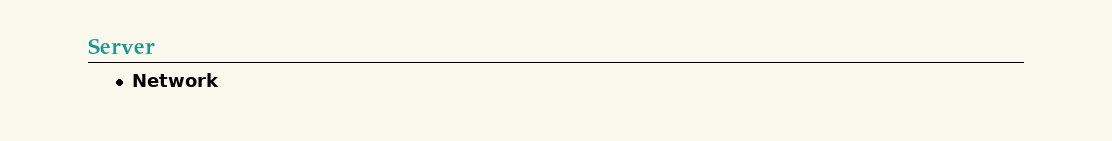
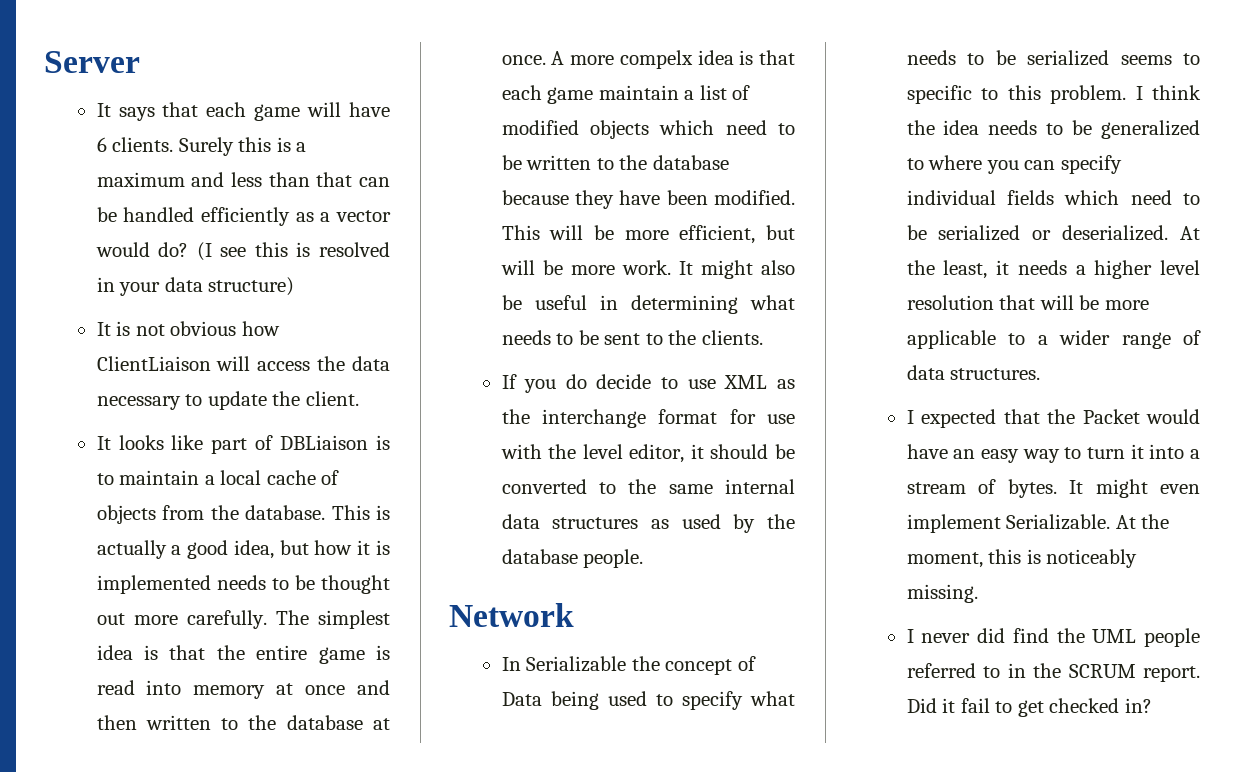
[132,73,220,87] Network -> [96,102,390,121] [96,137,307,156] [96,172,390,187] [96,207,391,226] [95,242,390,261] [96,277,295,296] [96,321,280,336] [96,356,391,371] [96,391,359,410] [96,435,390,454] [96,470,340,485] [96,505,390,524] [96,540,390,559] [96,575,391,594] [96,610,390,629] [96,645,390,664] [96,680,390,699] [96,715,390,730] [501,50,795,69] [501,85,751,104] [501,120,795,139] [501,155,729,170] [501,190,795,209] [501,225,795,244] [500,260,795,279] [501,295,795,314] [501,330,763,345] [501,374,795,393] [501,409,795,428] [500,444,795,463] [501,479,795,494] [501,514,795,533] [501,549,644,568] [449,603,574,627] [501,656,756,675] [501,691,795,710] [906,50,1200,66] [906,85,1201,104] [906,120,1200,139] [906,155,1122,174] [906,190,1200,205] [906,225,1200,241] [906,260,1200,279] [906,295,1149,310] [906,330,1201,349] [906,365,1041,380] [906,409,1200,428] [906,444,1200,463] [906,479,1200,498] [906,514,1170,533] [906,549,1138,568] [906,584,978,603] [906,628,1200,647] [906,663,1200,682] [906,698,1152,717] It says that each game will have 6 clients. Surely this is a maximum and less than that can be handled efficiently as a vector would do? (I see this is resolved in your data structure) // It is not obvious how ClientLiaison will access the data necessary to update the client. // It looks like part of DBLiaison is to maintain a local cache of objects from the database. This is actually a good idea, but how it is implemented needs to be thought out more carefully. The simplest idea is that the entire game is read into memory at once and then written to the database at once. A more compelx idea is that each game maintain a list of modified objects which need to be written to the database because they have been modified. This will be more efficient, but will be more work. It might also be useful in determining what needs to be sent to the clients. // If you do decide to use XML as the interchange format for use with the level editor, it should be converted to the same internal data structures as used by the database people. // Network // In Serializable the concept of Data being used to specify what needs to be serialized seems to specific to this problem. I think the idea needs to be generalized to where you can specify individual fields which need to be serialized or deserialized. At the least, it needs a higher level resolution that will be more applicable to a wider range of data structures. // I expected that the Packet would have an easy way to turn it into a stream of bytes. It might even implement Serializable. At the moment, this is noticeably missing. // I never did find the UML people referred to in the SCRUM report. Did it fail to get checked in?

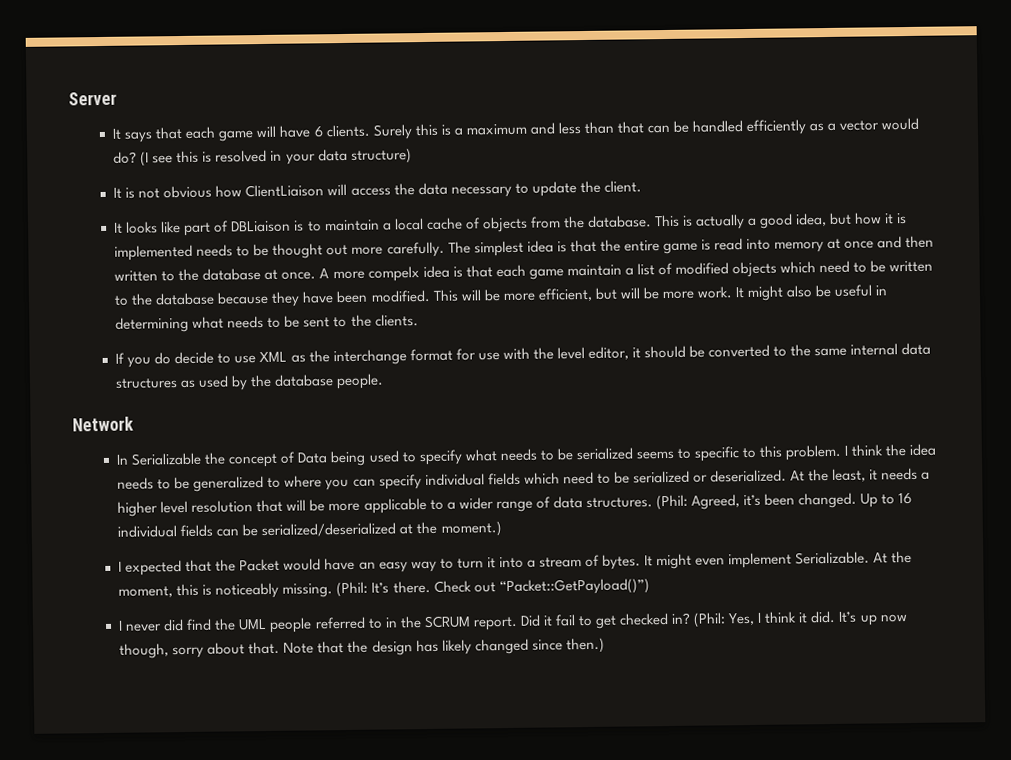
(1041, 374) none -> [655,492,913,511] [117,521,502,538] (Phil: Agreed, it’s been changed. Up to 16 individual fields can be serialized/deserialized at the moment.)
(978, 593) none -> [336,578,650,598] (Phil: It’s there. Check out “Packet::GetPayload()”)
(1152, 705) none -> [693,610,908,628] [119,637,605,659] (Phil: Yes, I think it did. It’s up now though, sorry about that. Note that the design has likely changed since then.)

